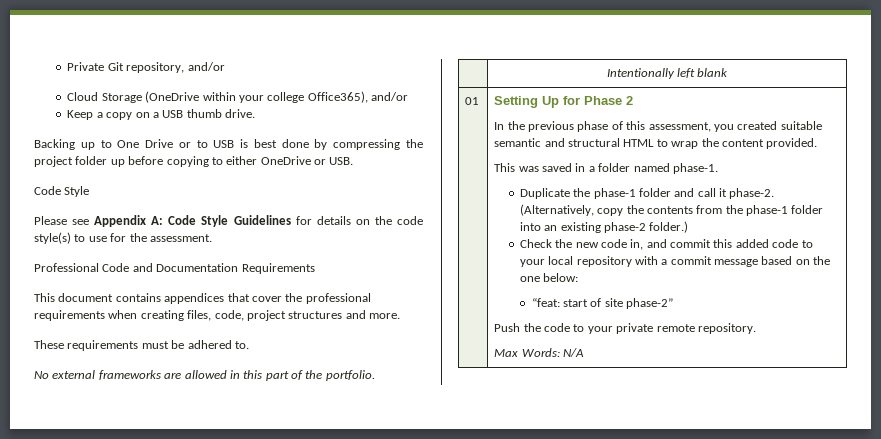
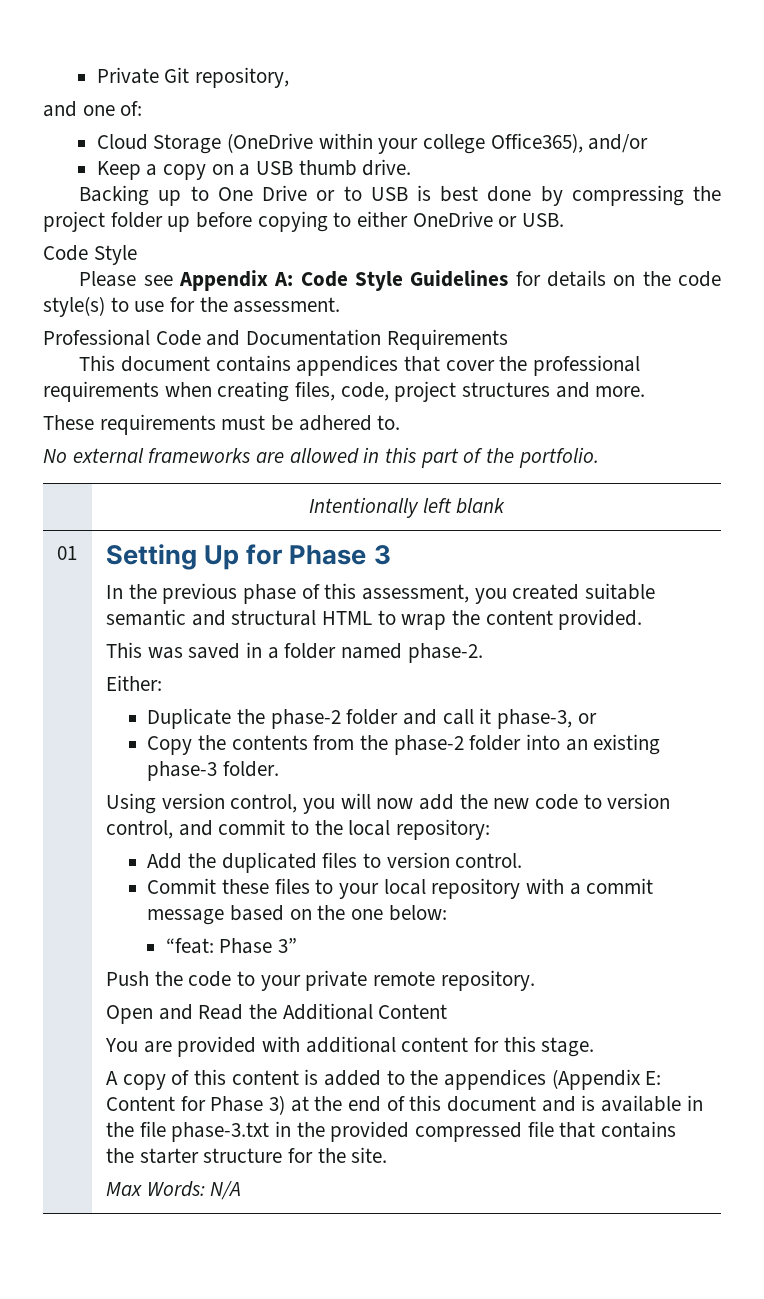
[187,62,225,71] and/or -> [43,101,143,117] // and one of:
[626,96,634,105] 2 -> [373,545,391,565] 3
[672,163,718,174] phase-1. -> [407,643,483,663] [106,675,163,691] phase-2. // Either:
[593,188,636,199] phase-1 -> [270,709,341,729] phase-2
[729,188,775,199] [519,204,624,216] phase-2. (Alternatively, copy -> [497,709,597,729] [147,736,193,755] phase-3, or // Copy
[746,205,789,216] phase-1 -> [393,735,464,755] phase-2
[603,221,689,233] [519,239,799,250] phase-2 folder.) // Check the new code in, and commit this added code -> [147,761,280,781] [106,793,671,814] [106,819,491,840] [147,852,523,873] [147,878,310,894] phase-3 folder. // Using version control, you will now add the new code to version control, and commit to the local repository: // Add the duplicated files to version control. // Commit these files
[562,298,674,309] start of site phase-2” -> [219,938,298,954] Phase 3”
(756, 328) none -> [106,1003,448,1024] [105,1036,595,1057] [106,1069,662,1090] [106,1095,703,1115] [106,1121,677,1142] [106,1147,388,1164] // Open and Read the Additional Content // You are provided with additional content for this stage. // A copy of this content is added to the appendices (Appendix E: Content for Phase 3) at the end of this document and is available in the file phase-3.txt in the provided compressed file that contains the starter structure for the site.

